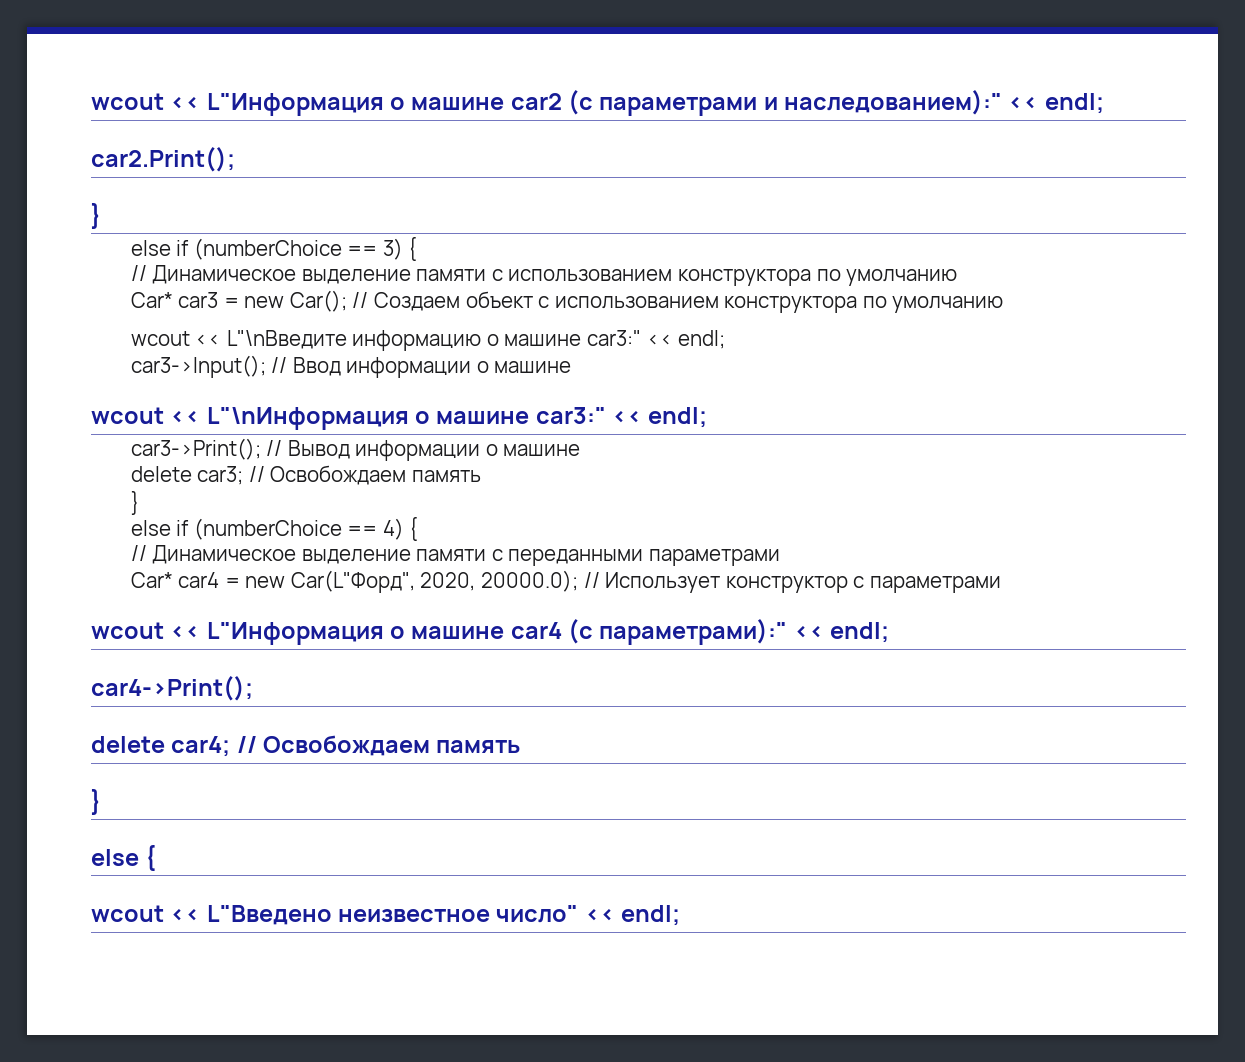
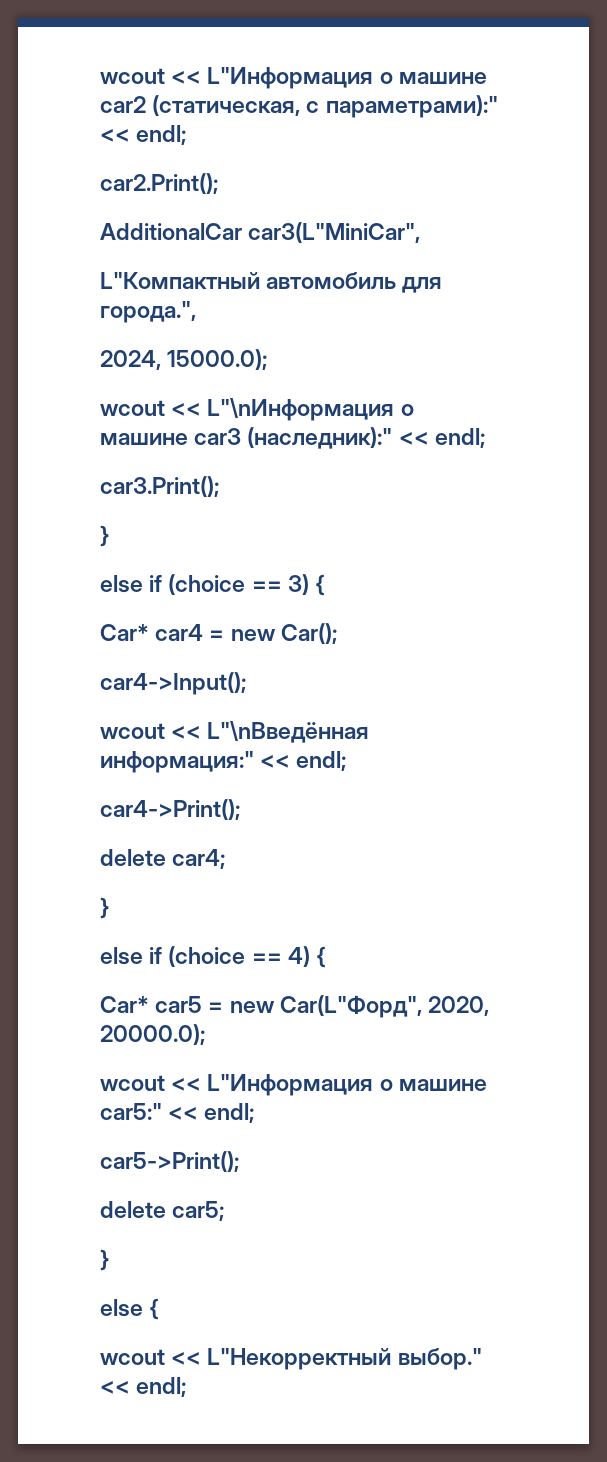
[568,90,1003,116] (с параметрами и наследованием):" -> [152,95,498,118] (статическая, с параметрами):"
[91,203,102,229] [130,237,418,261] [130,265,958,286] [130,290,1004,313] [130,330,726,351] [130,355,572,378] } // else if (numberChoice == 3) { // // Динамическое выделение памяти с использованием конструктора по умолчанию // Car* car3 = new Car(); // Создаем объект с использованием конструктора по умолчанию // wcout << L"\nВведите информацию о машине car3:" << endl; // car3->Input(); // Ввод информации о машине -> [100,222,421,243] [100,272,443,293] [100,301,196,323] [100,349,268,370] AdditionalCar car3(L"MiniCar", // L"Компактный автомобиль для города.", // 2024, 15000.0);
[535,407,708,428] [130,438,581,461] [130,465,481,485] [130,491,140,515] [130,517,419,541] [130,545,781,566] [130,570,1001,593] [91,619,788,645] car3:" << endl; // car3->Print(); // Вывод информации о машине // delete car3; // Освобождаем память // } // else if (numberChoice == 4) { // // Динамическое выделение памяти с переданными параметрами // Car* car4 = new Car(L"Форд", 2020, 20000.0); // Использует конструктор с параметрами // wcout << L"Информация о машине car4 (с параметрами):" -> [194,427,485,449] [100,476,219,497] [100,525,110,547] [100,574,326,596] [100,623,337,644] [100,672,246,695] [100,721,370,743] [100,751,254,773] car3 (наследник):" << endl; // car3.Print(); // } // else if (choice == 3) { // Car* car4 = new Car(); // car4->Input(); // wcout << L"\nВведённая информация:"
[236,735,521,756] // Освобождаем память -> [100,897,110,919] [100,946,327,968] [100,995,490,1018] [100,1024,205,1045] [100,1074,487,1096] [100,1103,255,1123] [100,1151,239,1172] [100,1201,225,1221] // } // else if (choice == 4) { // Car* car5 = new Car(L"Форд", 2020, 20000.0); // wcout << L"Информация о машине car5:" << endl; // car5->Print(); // delete car5;
[206,905,579,925] L"Введено неизвестное число" -> [207,1348,482,1370] L"Некорректный выбор."

